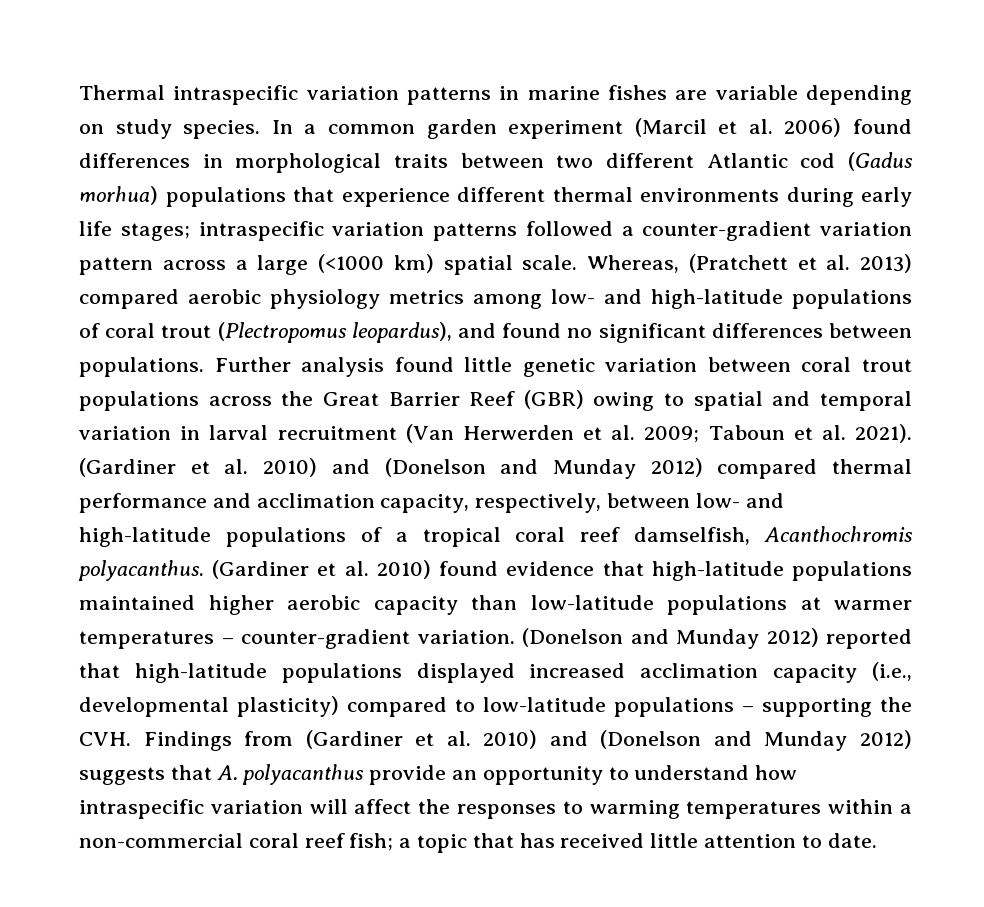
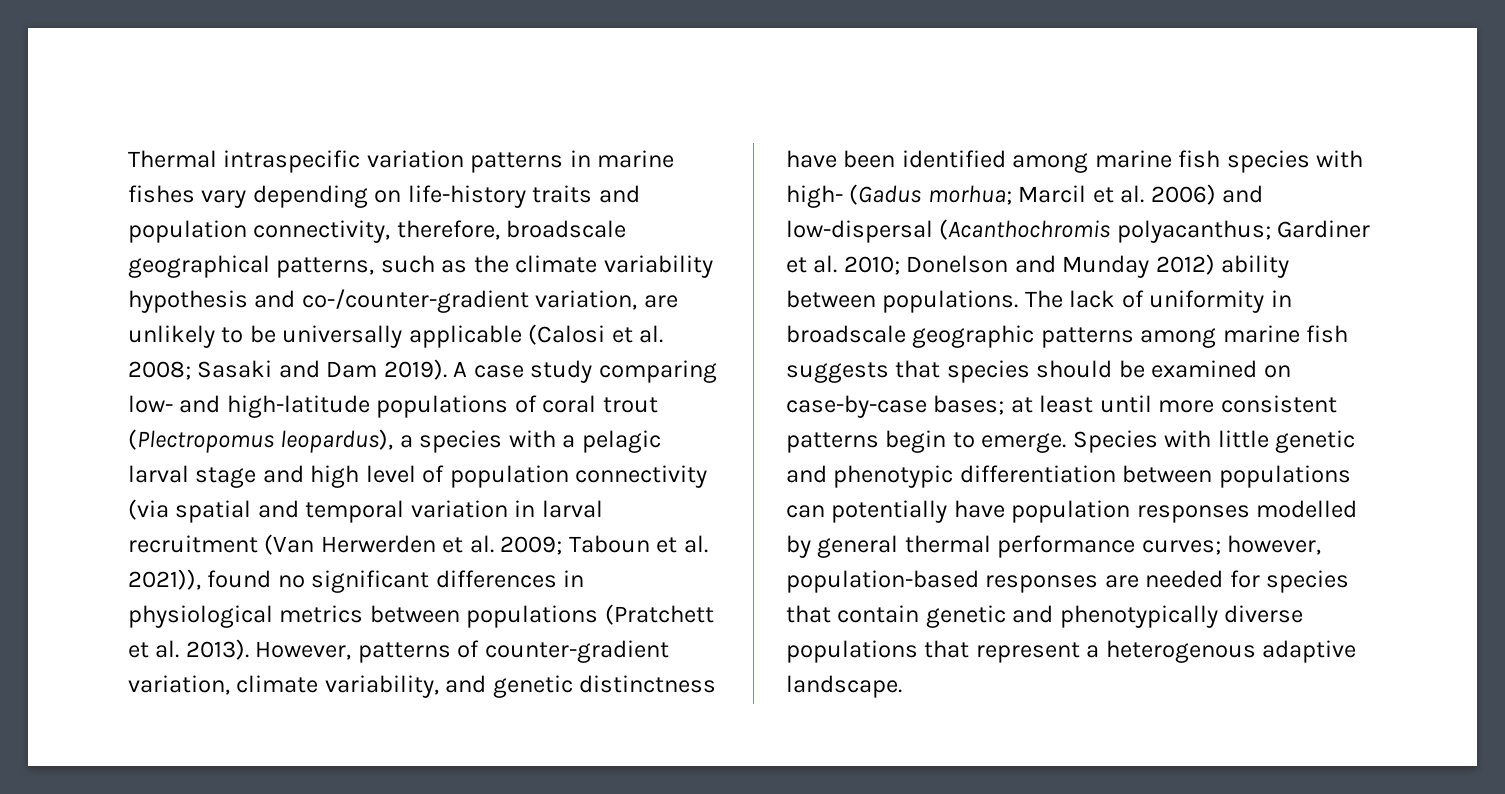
[675,85,912,105] [79,118,913,139] [79,152,913,173] [79,186,912,207] [79,221,912,241] [79,254,912,275] [79,289,542,309] are variable depending on study species. In a common garden experiment (Marcil et al. 2006) found differences in morphological traits between two different Atlantic cod (Gadus morhua) populations that experience different thermal environments during early life stages; intraspecific variation patterns followed a counter-gradient variation pattern across a large (<1000 km) spatial scale. Whereas, (Pratchett et al. 2013) compared aerobic physiology metrics among -> [201,185,640,208] [128,220,627,243] [128,255,713,278] [128,289,678,313] [128,324,664,348] [128,359,717,383] vary depending on life-history traits and population connectivity, therefore, broadscale geographical patterns, such as the climate variability hypothesis and co-/counter-gradient variation, are unlikely to be universally applicable (Calosi et al. 2008; Sasaki and Dam 2019). A case study comparing
[457,323,912,343] [79,357,912,377] [79,390,685,411] and found no significant differences between populations. Further analysis found little genetic variation between coral trout populations across the Great Barrier Reef (GBR) owing to -> [399,430,661,453] [128,465,708,488] [128,499,169,520] a species with a pelagic larval stage and high level of population connectivity (via
[855,424,913,443] [79,458,912,479] [79,493,784,513] [79,526,913,547] [78,560,912,581] [79,595,912,615] [79,628,912,649] [79,662,912,683] [79,696,912,717] [79,730,912,751] [79,764,798,785] [79,799,912,819] [79,833,877,853] 2021). (Gardiner et al. 2010) and (Donelson and Munday 2012) compared thermal performance and acclimation capacity, respectively, between low- and high-latitude populations of a tropical coral reef damselfish, Acanthochromis polyacanthus. (Gardiner et al. 2010) found evidence that high-latitude populations maintained higher aerobic capacity than low-latitude populations at warmer temperatures – counter-gradient variation. (Donelson and Munday 2012) reported that high-latitude populations displayed increased acclimation capacity (i.e., developmental plasticity) compared to low-latitude populations – supporting the CVH. Findings from (Gardiner et al. 2010) and (Donelson and Munday 2012) suggests that A. polyacanthus provide an opportunity to understand how intraspecific variation will affect the responses to warming temperatures within a non-commercial coral reef fish; a topic that has received little attention to date. -> [128,569,585,593] [128,604,714,628] [128,639,669,663] [128,675,717,698] [786,150,1364,173] [786,184,1264,208] [786,219,1371,243] [786,254,1290,278] [786,290,1292,313] [786,325,1349,348] [786,360,1291,383] [786,395,1337,418] [786,430,1356,453] [786,465,1351,488] [786,500,1358,523] [786,535,1322,558] [786,570,1350,593] [786,605,1304,628] [786,640,1357,663] [786,675,902,698] 2021)), found no significant differences in physiological metrics between populations (Pratchett et al. 2013). However, patterns of counter-gradient variation, climate variability, and genetic distinctness have been identified among marine fish species with high- (Gadus morhua; Marcil et al. 2006) and low-dispersal (Acanthochromis polyacanthus; Gardiner et al. 2010; Donelson and Munday 2012) ability between populations. The lack of uniformity in broadscale geographic patterns among marine fish suggests that species should be examined on case-by-case bases; at least until more consistent patterns begin to emerge. Species with little genetic and phenotypic differentiation between populations can potentially have population responses modelled by general thermal performance curves; however, population-based responses are needed for species that contain genetic and phenotypically diverse populations that represent a heterogenous adaptive landscape.

